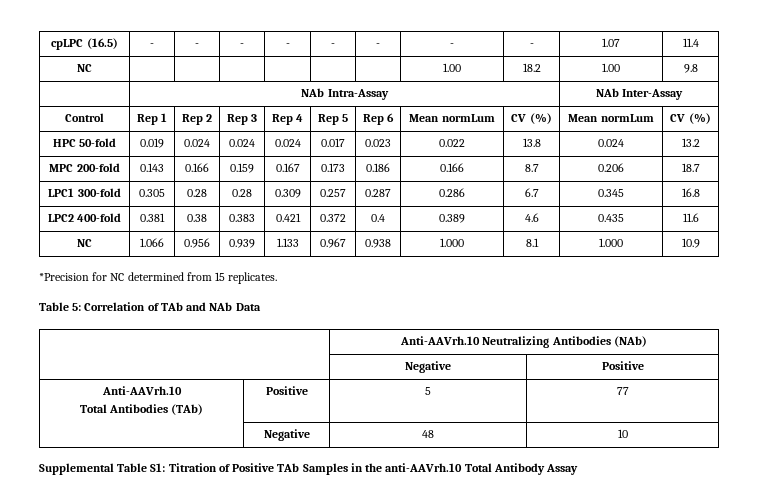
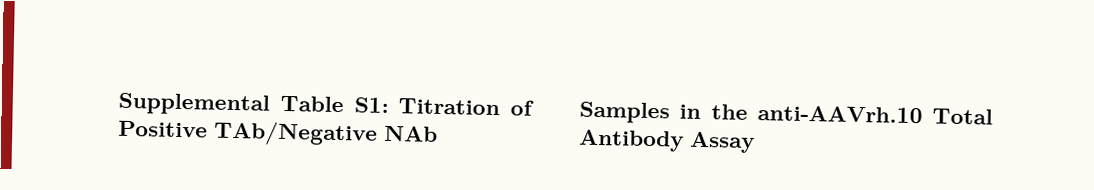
[51,38,118,50] [150,43,154,47] [195,43,199,47] [240,43,244,47] [285,43,290,47] [331,43,335,47] [376,43,380,47] [450,43,454,47] [529,43,534,47] [602,38,620,47] [682,38,699,47] [77,64,92,72] [443,63,461,72] [522,63,541,72] [602,63,620,72] [683,64,698,73] [301,88,389,100] [595,88,684,100] [65,113,104,122] [136,113,168,125] [181,114,213,125] [226,114,258,125] [271,114,304,125] [317,114,349,125] [362,113,395,125] [409,114,495,122] [511,113,552,124] [568,114,654,122] [670,113,711,124] [52,138,117,147] [140,138,164,148] [184,139,210,147] [229,139,255,147] [274,139,301,147] [321,138,345,147] [365,139,391,147] [439,139,465,147] [522,138,541,147] [598,139,624,147] [681,138,700,147] [49,163,120,172] [140,163,164,172] [185,163,209,172] [230,163,254,173] [275,163,300,172] [321,163,345,172] [366,163,390,172] [440,163,464,172] [524,164,539,172] [598,163,624,172] [681,163,700,172] [48,188,121,197] [139,189,165,197] [187,189,207,197] [232,189,252,197] [274,189,301,198] [320,189,346,197] [365,189,391,197] [439,188,465,197] [524,188,539,197] [598,189,624,197] [681,188,700,197] [47,213,122,222] [140,213,165,222] [187,214,207,222] [229,214,255,222] [275,213,301,222] [320,214,346,222] [371,214,385,222] [439,214,465,223] [524,213,539,222] [598,214,624,222] [682,213,699,222] [77,239,92,247] [140,238,164,247] [184,238,210,248] [229,239,255,248] [276,238,299,247] [320,238,346,248] [365,239,391,248] [440,238,464,247] [525,238,539,247] [599,238,623,247] [681,238,700,248] [39,272,278,284] [39,302,261,311] [400,336,647,348] [405,361,451,373] [601,361,644,370] [101,386,182,395] [79,404,204,415] [265,386,308,395] [425,387,431,395] [616,387,629,395] [263,429,310,441] [422,430,434,438] [617,429,628,438] cpLPC (16.5) | - | - | - | - | - | - | - | - | 1.07 | 11.4 // NC | | | | | | | 1.00 | 18.2 | 1.00 | 9.8 // | NAb Intra-Assay | NAb Inter-Assay // Control | Rep 1 | Rep 2 | Rep 3 | Rep 4 | Rep 5 | Rep 6 | Mean normLum | CV (%) | Mean normLum | CV (%) // HPC 50-fold | 0.019 | 0.024 | 0.024 | 0.024 | 0.017 | 0.023 | 0.022 | 13.8 | 0.024 | 13.2 // MPC 200-fold | 0.143 | 0.166 | 0.159 | 0.167 | 0.173 | 0.186 | 0.166 | 8.7 | 0.206 | 18.7 // LPC1 300-fold | 0.305 | 0.28 | 0.28 | 0.309 | 0.257 | 0.287 | 0.286 | 6.7 | 0.345 | 16.8 // LPC2 400-fold | 0.381 | 0.38 | 0.383 | 0.421 | 0.372 | 0.4 | 0.389 | 4.6 | 0.435 | 11.6 // NC | 1.066 | 0.956 | 0.939 | 1.133 | 0.967 | 0.938 | 1.000 | 8.1 | 1.000 | 10.9 // *Precision for NC determined from 15 replicates. // Table 5: Correlation of TAb and NAb Data // | Anti-AAVrh.10 Neutralizing Antibodies (NAb) // | Negative | Positive // Anti-AAVrh.10 // Total Antibodies (TAb) | Positive | 5 | 77 // | Negative | 48 | 10 // -> (118, 104) none
[277,463,300,472] TAb -> [214,120,438,147] TAb/Negative NAb

